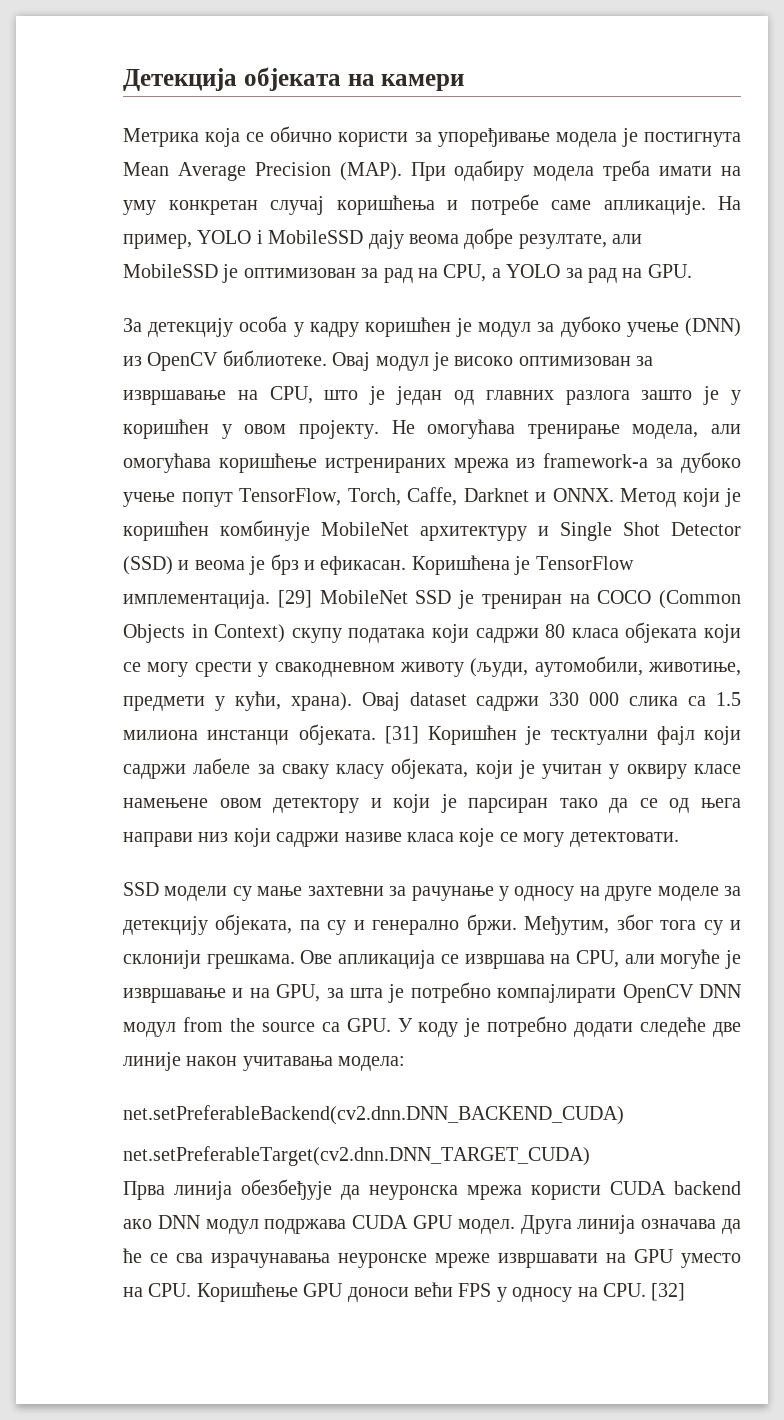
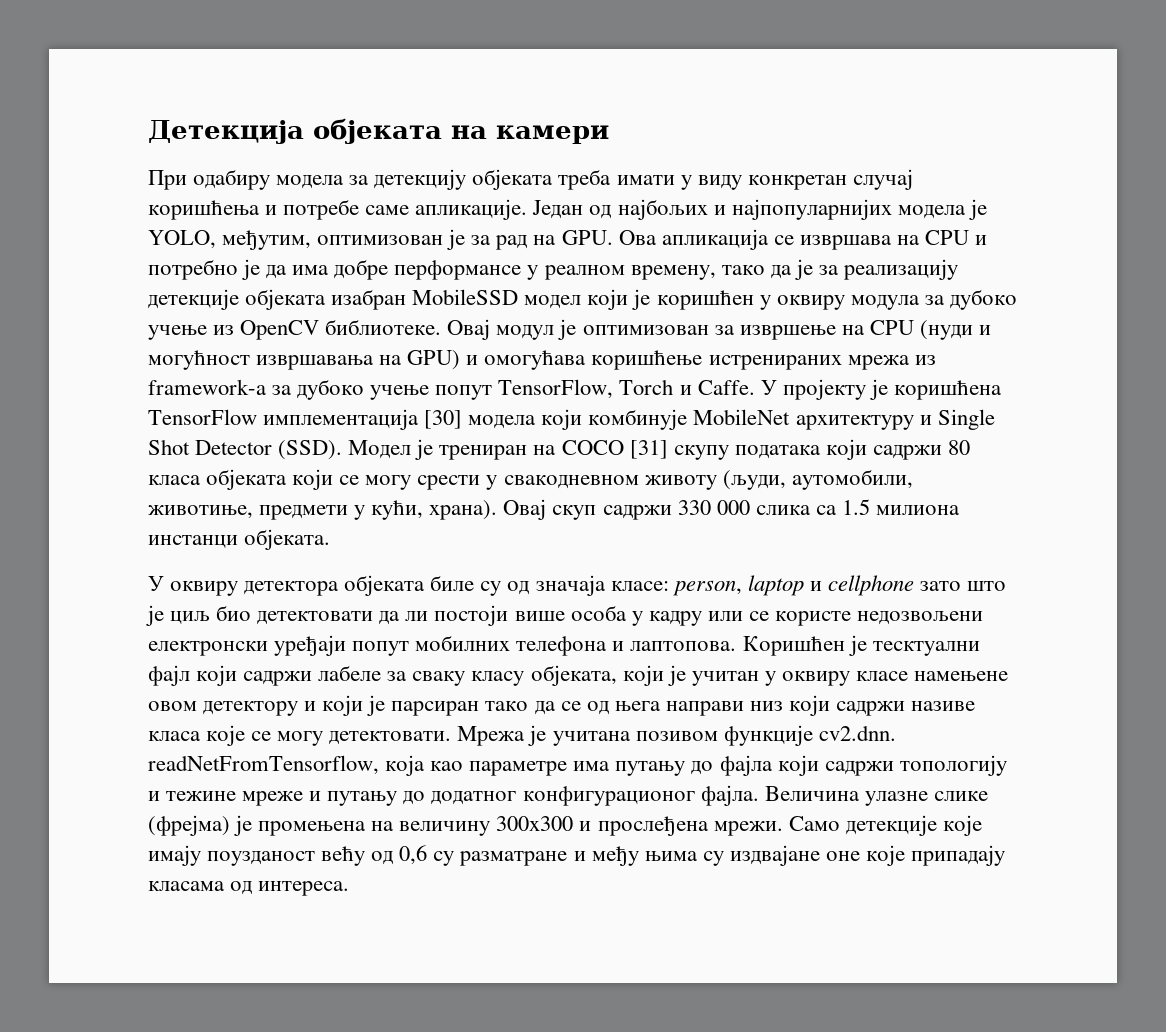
[123,126,741,147] [123,160,742,181] [123,200,156,215] Метрика која се обично користи за упоређивање модела је постигнута Mean Average Precision (MAP). При одабиру модела треба имати на уму -> [148,169,742,190] При одабиру модела за детекцију објеката треба имати у виду
[718,196,741,210] [123,228,643,249] [123,264,692,283] [123,316,741,337] На пример, YOLO i MobileSSD дају веома добре резултате, али MobileSSD је оптимизован за рад на CPU, a YOLO за рад на GPU. // За детекцију особа у кадру коришћен је модул за дубоко учење (DNN) -> [532,199,987,220] [148,229,988,250] [148,259,958,280] [148,289,1017,310] [148,325,207,340] Један од најбољих и најпопуларнијих модела је YOLO, међутим, оптимизован је за рад на GPU. Ова апликација се извршава на CPU и потребно је да има добре перформансе у реалном времену, тако да је за реализацију детекције објеката изабран MobileSSD модел који је коришћен у оквиру модула за дубоко учење
[454,356,654,366] [123,386,742,405] [123,419,741,439] високо оптимизован за извршавање на CPU, што је један од главних разлога зашто је у коришћен у овом пројекту. Не омогућава тренирање модела, али -> [582,320,991,340] [148,350,479,370] оптимизован за извршење на CPU (нуди и могућност извршавања на GPU) и
[347,487,741,507] [123,521,209,541] Torch, Caffe, Darknet и ONNX. Метод који је коришћен -> [619,379,1002,400] [148,409,583,430] Torch и Caffe. У пројекту је коришћена TensorFlow имплементација [30] модела који
[123,554,634,575] [123,590,741,609] [123,624,286,643] (SSD) и веома је брз и ефикасан. Коришћена је TensorFlow имплементација. [29] MobileNet SSD је трениран на COCO (Common Objects in Context) -> [278,439,668,460] (SSD). Модел је трениран на COCO [31]
[409,692,467,706] dataset -> [552,505,597,520] скуп
[384,726,419,744] [31] -> [148,575,1007,596] [146,605,984,626] [148,635,737,656] // У оквиру детектора објеката биле су од значаја класе: person, laptop и cellphone зато што је циљ био детектовати да ли постоји више особа у кадру или се користе недозвољени електронски уређаји попут мобилних телефона и лаптопова.
[123,882,741,901] [123,914,742,935] [123,949,741,969] [123,982,741,1003] [123,1016,741,1037] [123,1052,406,1071] [123,1105,624,1125] [123,1146,590,1166] [123,1179,741,1200] [123,1215,741,1234] [123,1248,741,1268] [123,1282,686,1302] // SSD модели су мање захтевни за рачунање у односу на друге моделе за детекцију објеката, па су и генерално бржи. Међутим, због тога су и склонији грешкама. Ове апликација се извршава на CPU, али могуће је извршавање и на GPU, за шта је потребно компајлирати OpenCV DNN модул from the source са GPU. У коду је потребно додати следеће две линије након учитавања модела: // net.setPreferableBackend(cv2.dnn.DNN_BACKEND_CUDA) // net.setPreferableTarget(cv2.dnn.DNN_TARGET_CUDA) // Прва линија обезбеђује да неуронска мрежа користи CUDA backend ако DNN модул подржава CUDA GPU модел. Друга линија означава да ће се сва израчунавања неуронске мреже извршавати на GPU уместо на CPU. Коришћење GPU доноси већи FPS у односу на CPU. [32] -> [457,725,896,746] [148,755,1007,776] [148,785,988,806] [148,815,982,836] [148,845,1006,866] [148,881,350,896] Мрежа је учитана позивом функције cv2.dnn. readNetFromTensorflow, која као параметре има путању до фајла који садржи топологију и тежине мреже и путању до додатног конфигурационог фајла. Величина улазне слике (фрејма) је промењена на величину 300x300 и прослеђена мрежи. Само детекције које имају поузданост већу од 0,6 су разматране и међу њима су издвајане оне које припадају класама од интереса.

